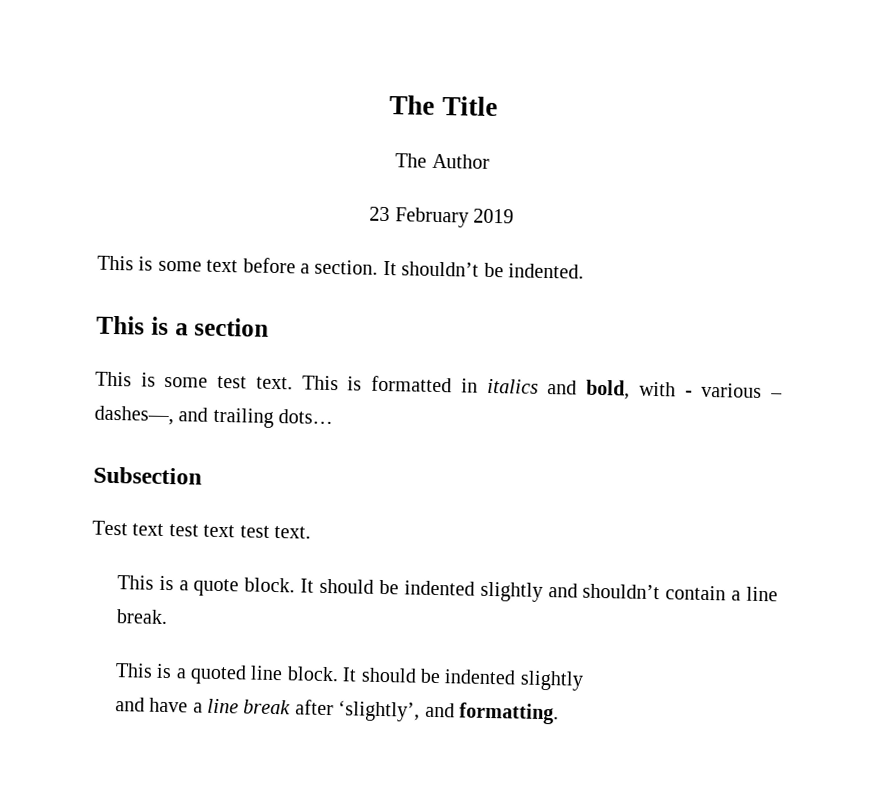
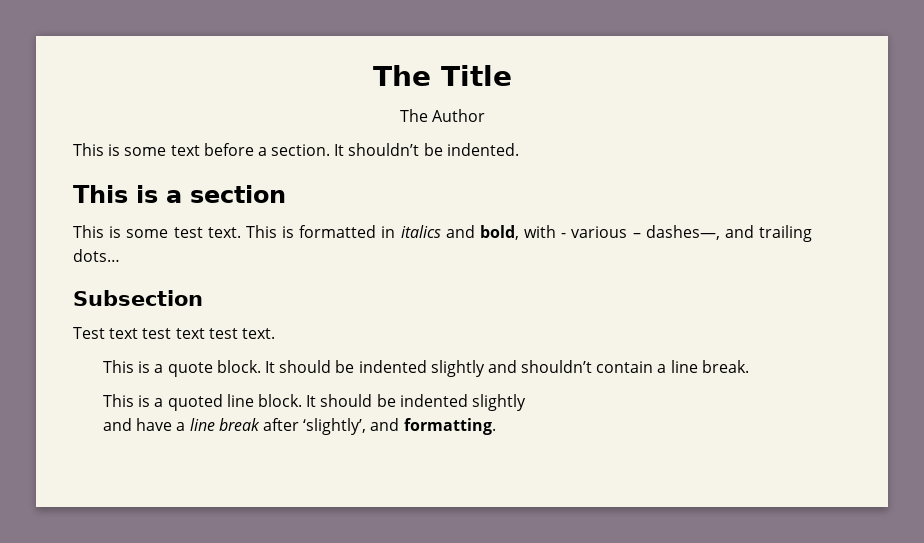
[369,206,514,228] // 23 February 2019 -> (486, 115) none

